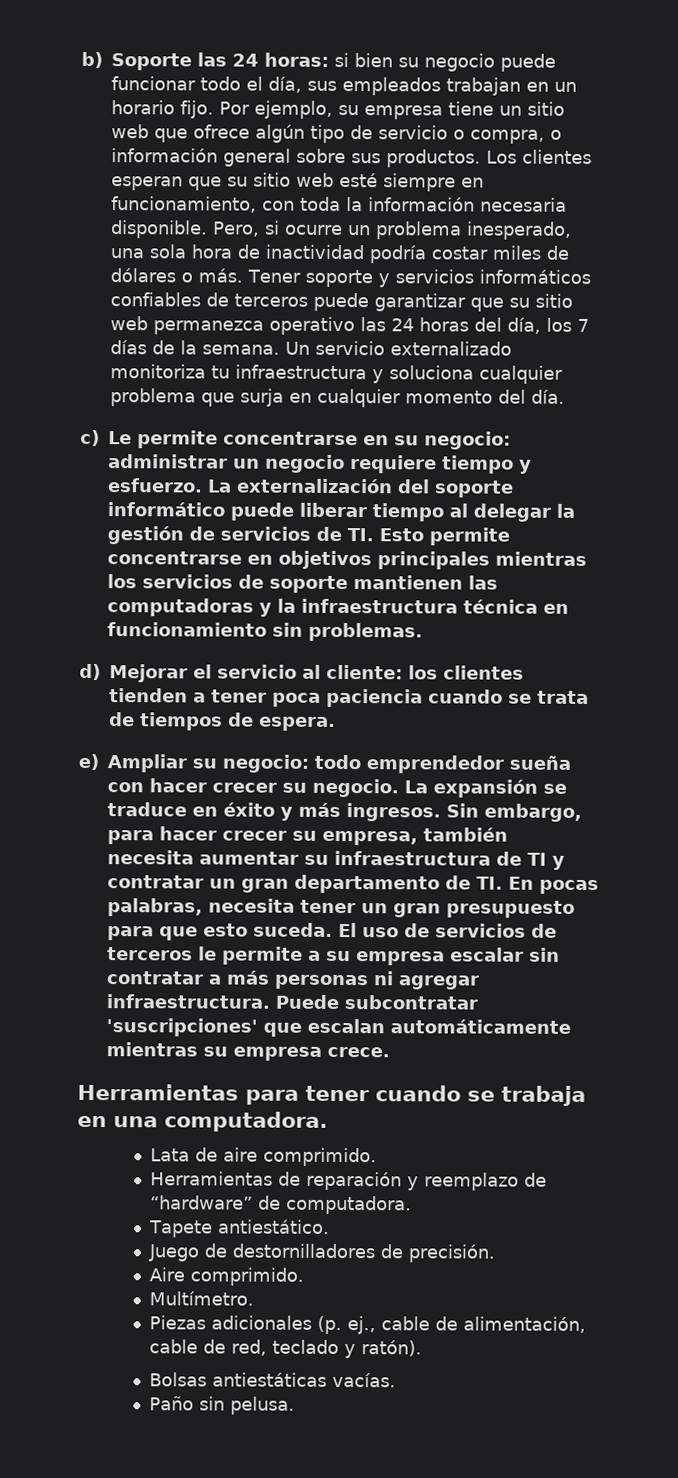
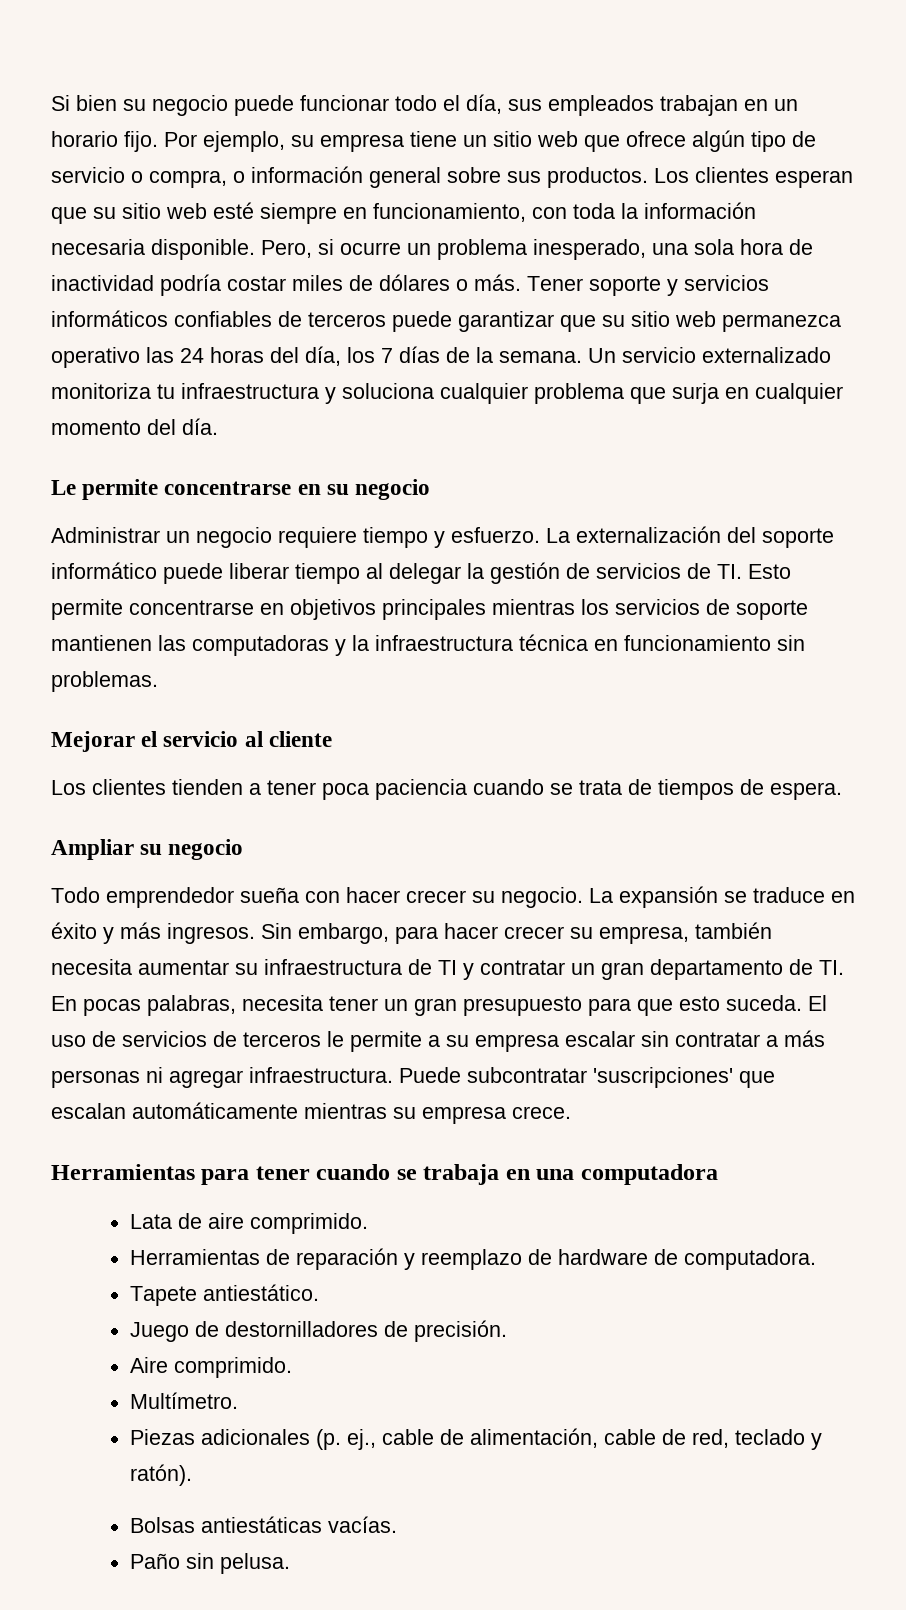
[81,51,349,71] b) Soporte las 24 horas: si -> [51,95,70,111] Si
[80,429,100,447] c) -> (218, 426) none
[424,431,511,450] [108,454,228,469] negocio: administrar -> [355,479,431,500] [51,527,160,543] negocio // Administrar
[79,663,101,681] d) -> (158, 681) none
[326,664,438,680] cliente: los -> [268,731,332,747] [51,780,86,795] cliente // Los
[78,753,99,771] e) -> (842, 791) none
[222,754,361,773] negocio: todo -> [168,839,244,860] [51,887,100,903] negocio // Todo
[164,1111,328,1132] computadora. -> [580,1164,718,1185] computadora
[150,1195,254,1210] “hardware” -> [557,1249,648,1265] hardware

